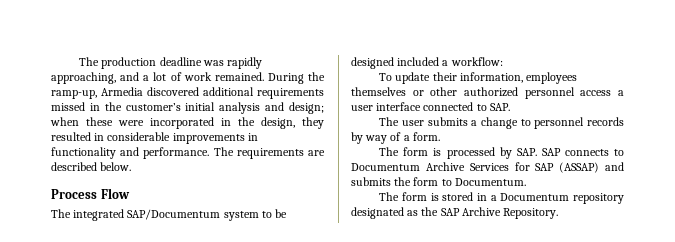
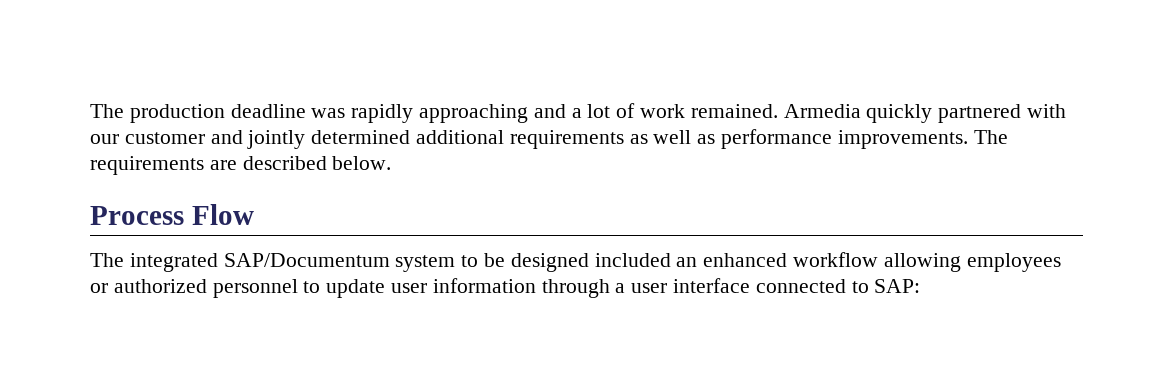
[51,72,116,84] approaching, -> [419,104,529,123] approaching
[267,72,325,84] [51,87,324,99] [51,102,324,114] [50,117,324,129] [51,132,258,144] [51,147,210,159] During the ramp-up, Armedia discovered additional requirements missed in the customer’s initial analysis and design; when these were incorporated in the design, they resulted in considerable improvements in functionality and performance. -> [783,104,1067,123] [90,129,968,149] Armedia quickly partnered with our customer and jointly determined additional requirements as well as performance improvements.
[442,57,503,66] [379,72,578,84] [351,87,612,99] a workflow: // To update their information, employees themselves or other authorized personnel access -> [676,252,1061,272] [90,278,610,298] an enhanced workflow allowing employees or authorized personnel to update user information through
[489,103,510,111] [379,117,624,129] [351,132,440,144] [379,147,624,159] [351,162,624,173] [351,177,526,186] [379,192,624,204] [351,207,559,219] SAP. // The user submits a change to personnel records by way of a form. // The form is processed by SAP. SAP connects to Documentum Archive Services for SAP (ASSAP) and submits the form to Documentum. // The form is stored in a Documentum repository designated as the SAP Archive Repository. -> [874,279,921,293] SAP:

